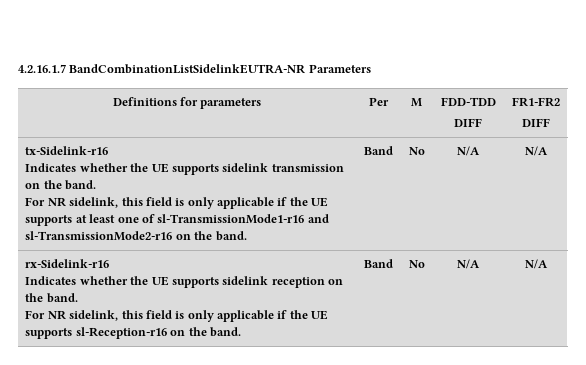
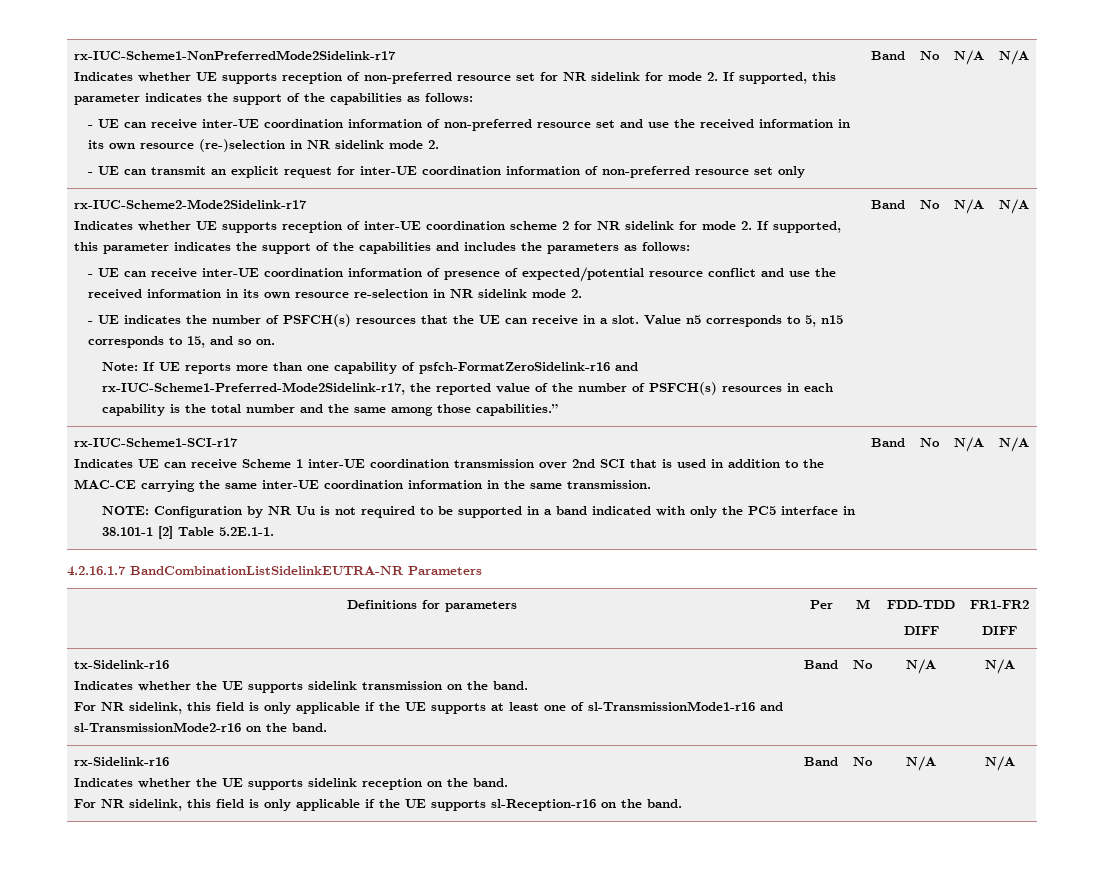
(18, 68) none -> [73,50,396,60] [73,72,836,84] [73,93,473,105] [87,119,850,131] [87,139,439,152] [87,166,805,178] [871,51,905,60] [920,51,940,60] [954,50,984,65] [999,50,1029,65] [73,199,307,209] [73,221,841,233] [73,242,690,254] [87,267,836,282] [87,289,582,299] [87,314,843,327] [87,336,275,348] [101,362,638,374] [101,382,833,395] [101,404,558,416] [871,200,905,209] [920,200,940,209] [954,199,984,214] [999,199,1029,214] [73,438,238,447] [73,459,824,469] [73,479,651,492] [101,506,855,518] [101,526,274,539] [871,438,905,447] [920,438,940,447] [954,437,984,452] [999,437,1029,452] rx-IUC-Scheme1-NonPreferredMode2Sidelink-r17 // Indicates whether UE supports reception of non-preferred resource set for NR sidelink for mode 2. If supported, this parameter indicates the support of the capabilities as follows: // - UE can receive inter-UE coordination information of non-preferred resource set and use the received information in its own resource (re-)selection in NR sidelink mode 2. // - UE can transmit an explicit request for inter-UE coordination information of non-preferred resource set only | Band | No | N/A | N/A // rx-IUC-Scheme2-Mode2Sidelink-r17 // Indicates whether UE supports reception of inter-UE coordination scheme 2 for NR sidelink for mode 2. If supported, this parameter indicates the support of the capabilities and includes the parameters as follows: // - UE can receive inter-UE coordination information of presence of expected/potential resource conflict and use the received information in its own resource re-selection in NR sidelink mode 2. // - UE indicates the number of PSFCH(s) resources that the UE can receive in a slot. Value n5 corresponds to 5, n15 corresponds to 15, and so on. // Note: If UE reports more than one capability of psfch-FormatZeroSidelink-r16 and rx-IUC-Scheme1-Preferred-Mode2Sidelink-r17, the reported value of the number of PSFCH(s) resources in each capability is the total number and the same among those capabilities.” | Band | No | N/A | N/A // rx-IUC-Scheme1-SCI-r17 // Indicates UE can receive Scheme 1 inter-UE coordination transmission over 2nd SCI that is used in addition to the MAC-CE carrying the same inter-UE coordination information in the same transmission. // NOTE: Configuration by NR Uu is not required to be supported in a band indicated with only the PC5 interface in 38.101-1 [2] Table 5.2E.1-1. | Band | No | N/A | N/A //

